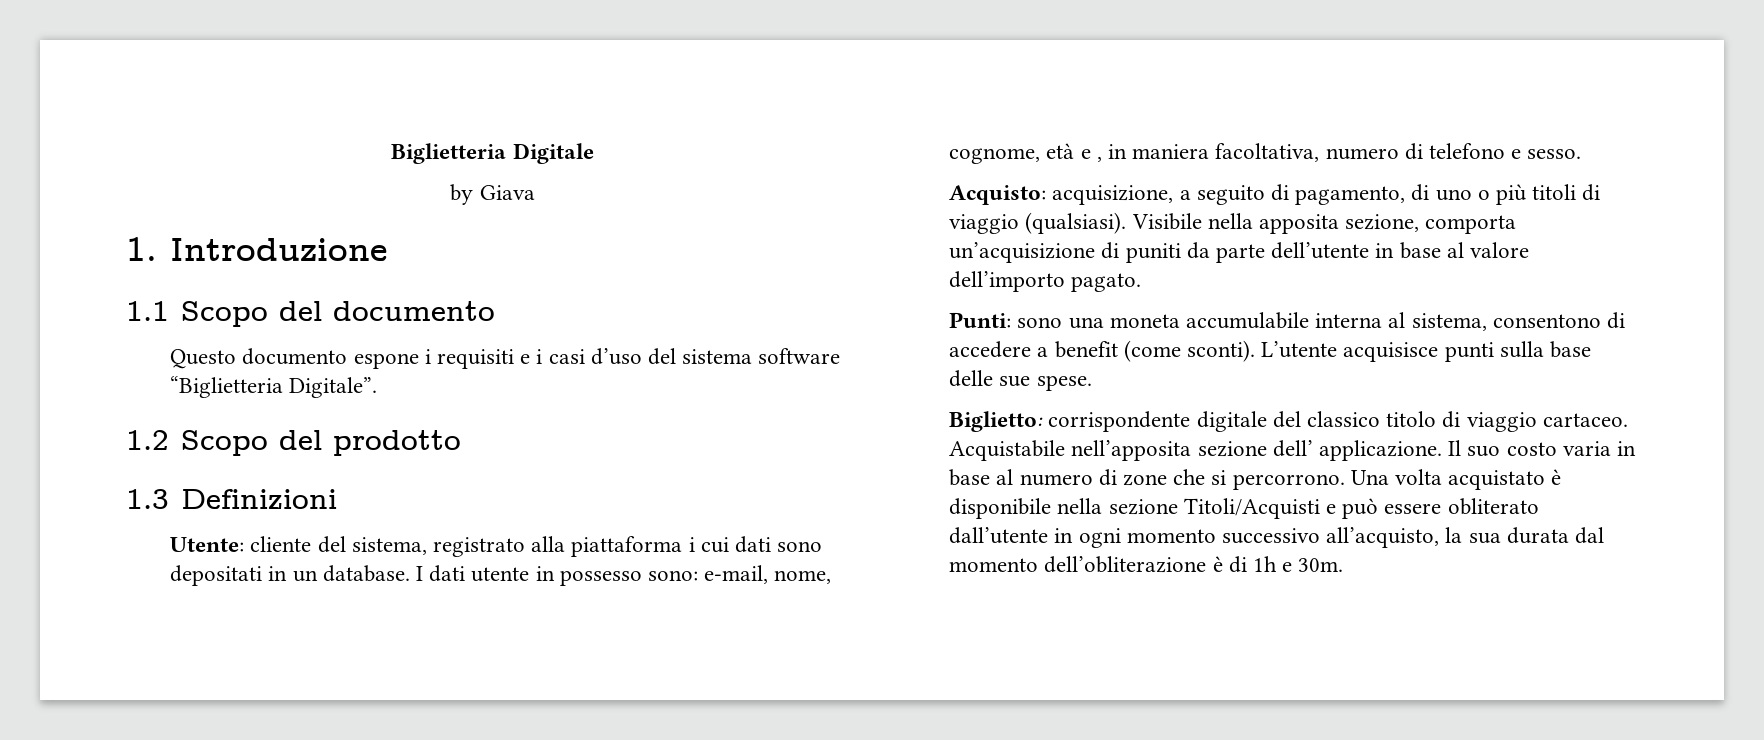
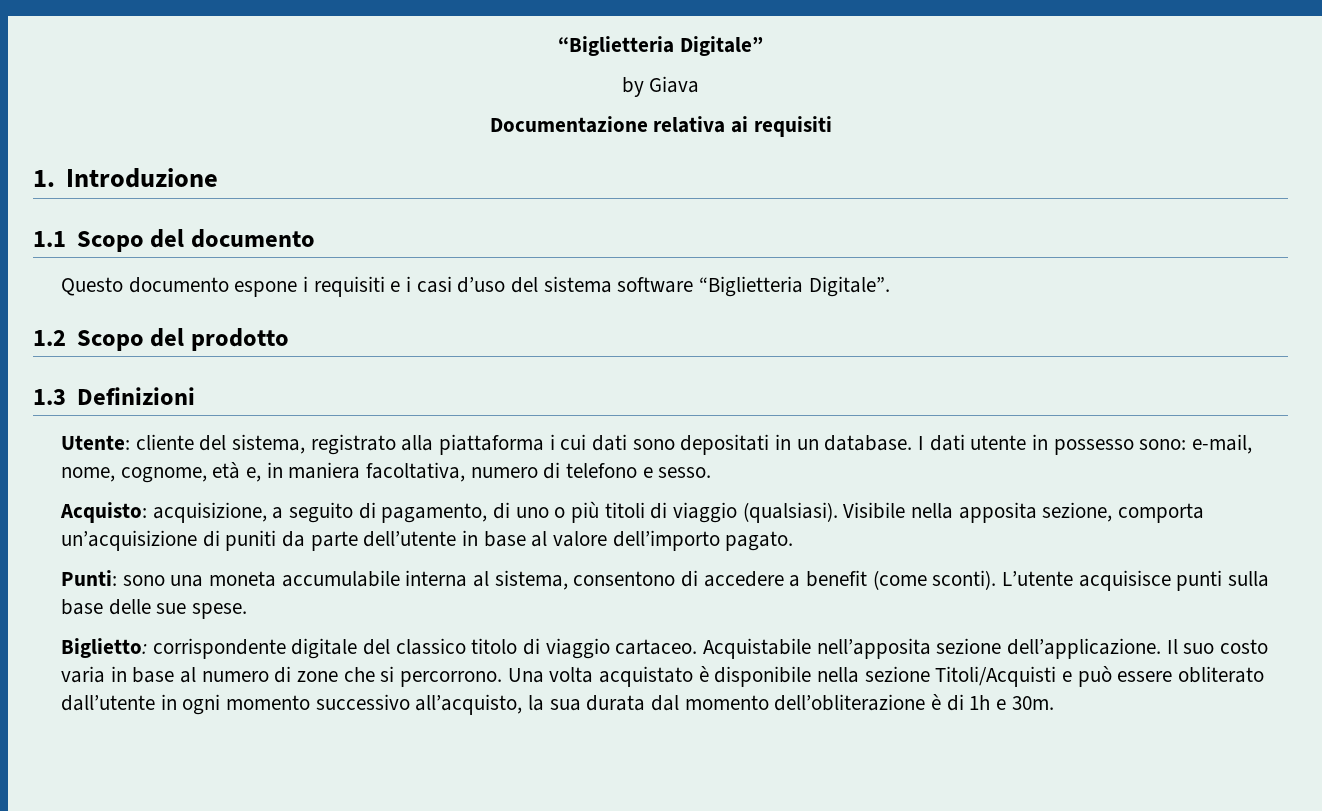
[391,143,594,164] Biglietteria Digitale -> [558,36,763,56] “Biglietteria Digitale”
(535, 192) none -> [489,116,832,137] // Documentazione relativa ai requisiti
[1080,149,1102,162] e , -> [246,467,262,482] e,
[1272,440,1442,461] dell’ applicazione. -> [1007,638,1162,659] dell’applicazione.

